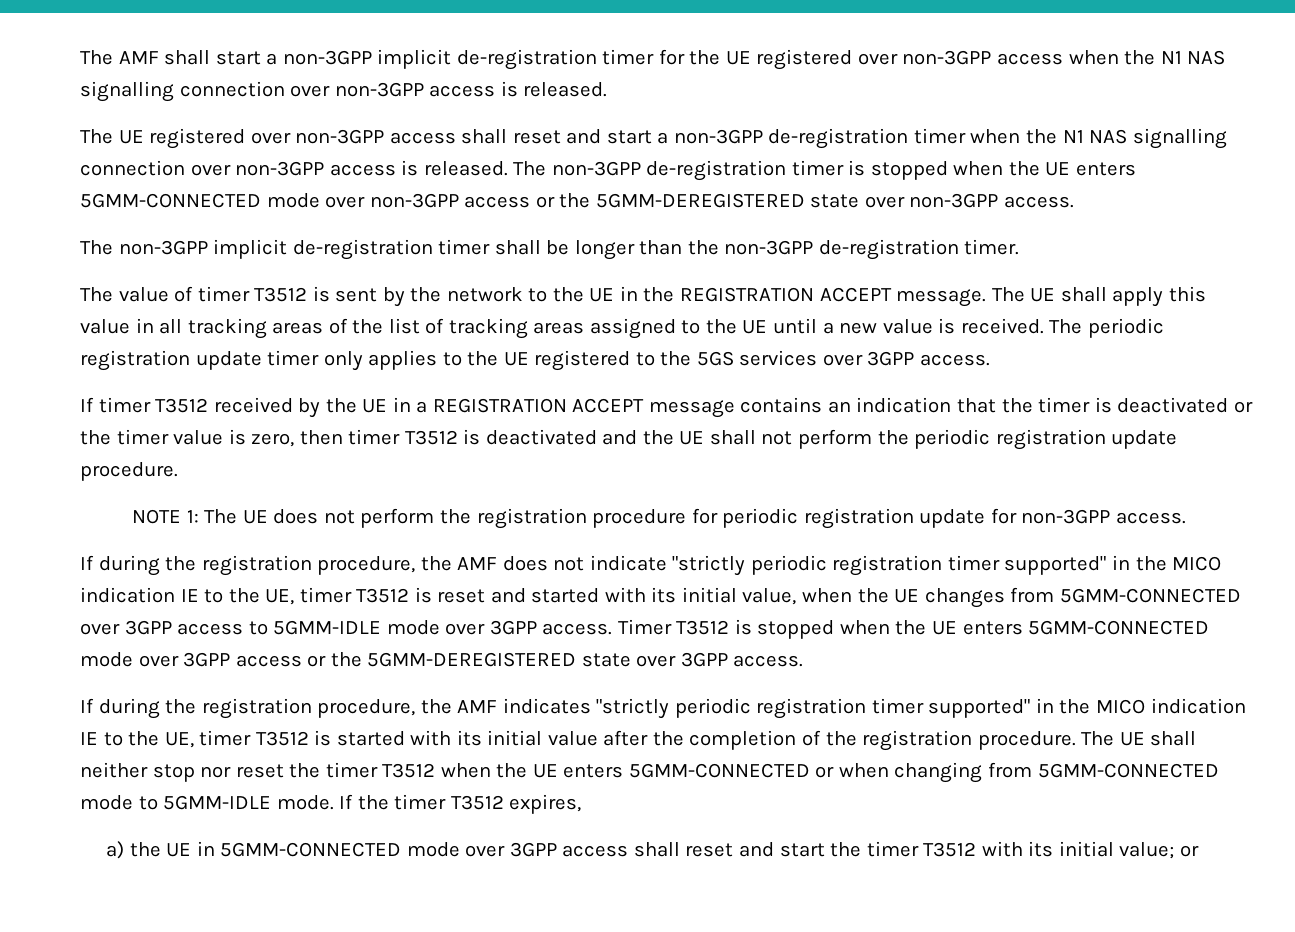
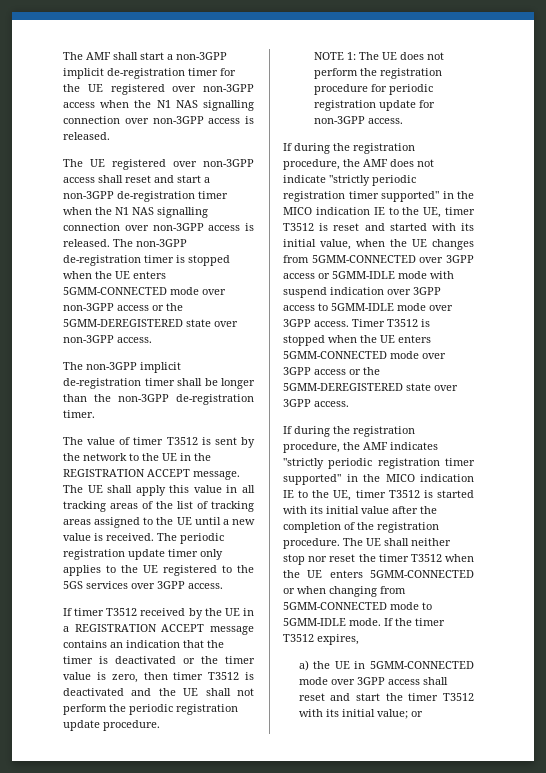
(244, 629) none -> [318,271,454,279] [283,287,441,298] [283,305,315,311] or 5GMM-IDLE mode with suspend indication over 3GPP access

